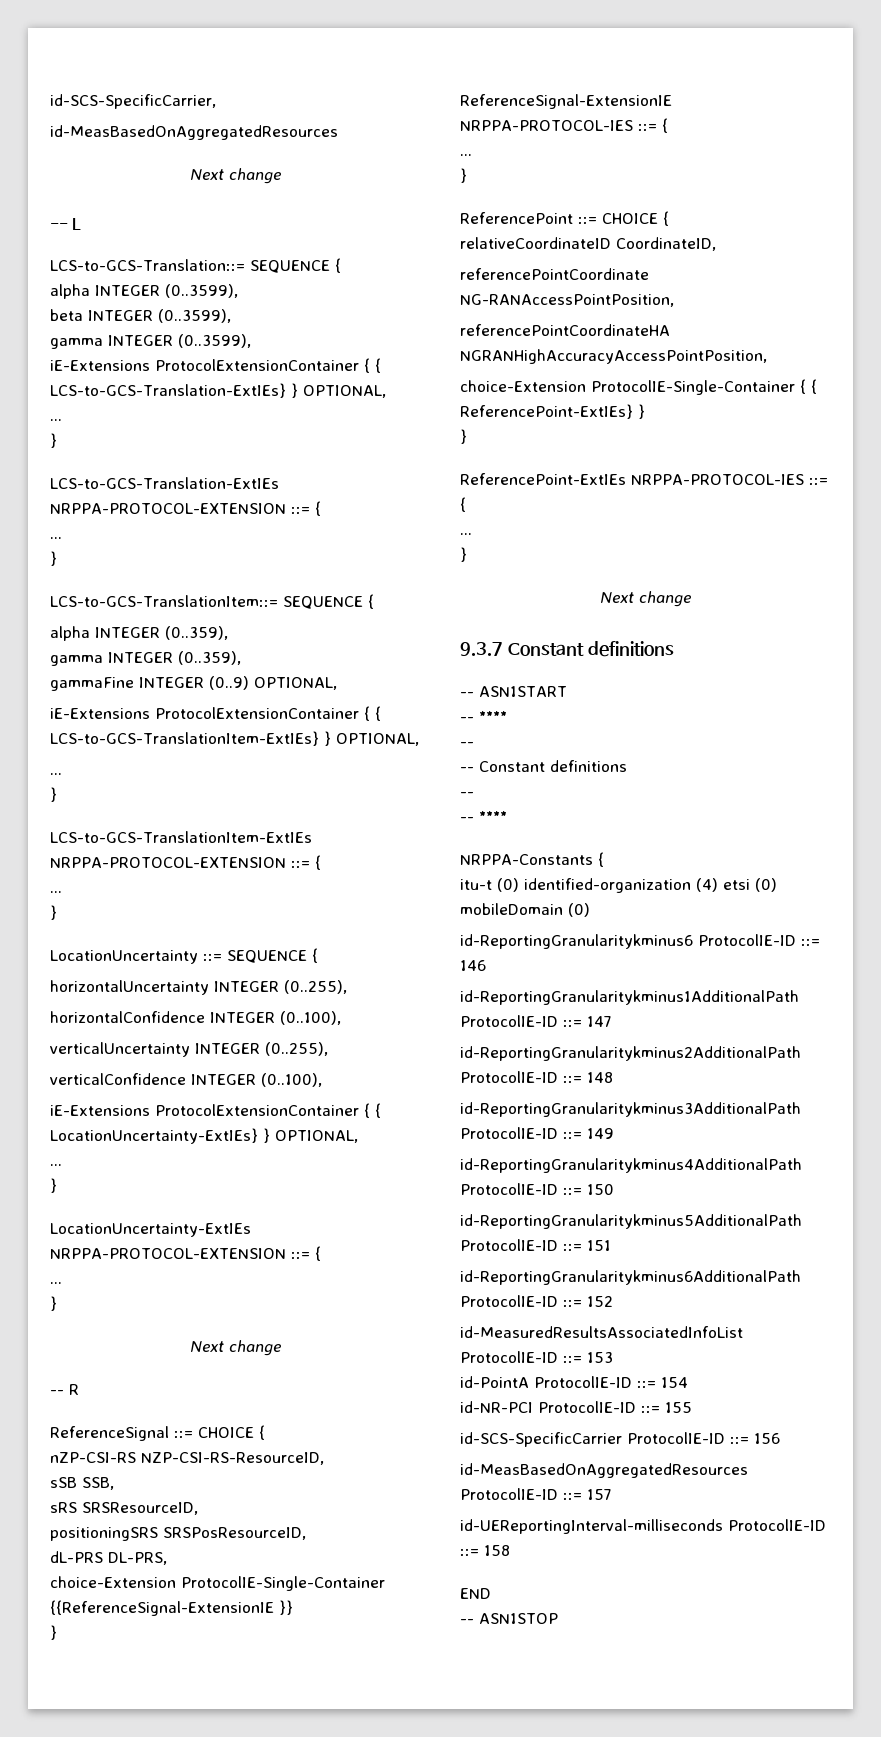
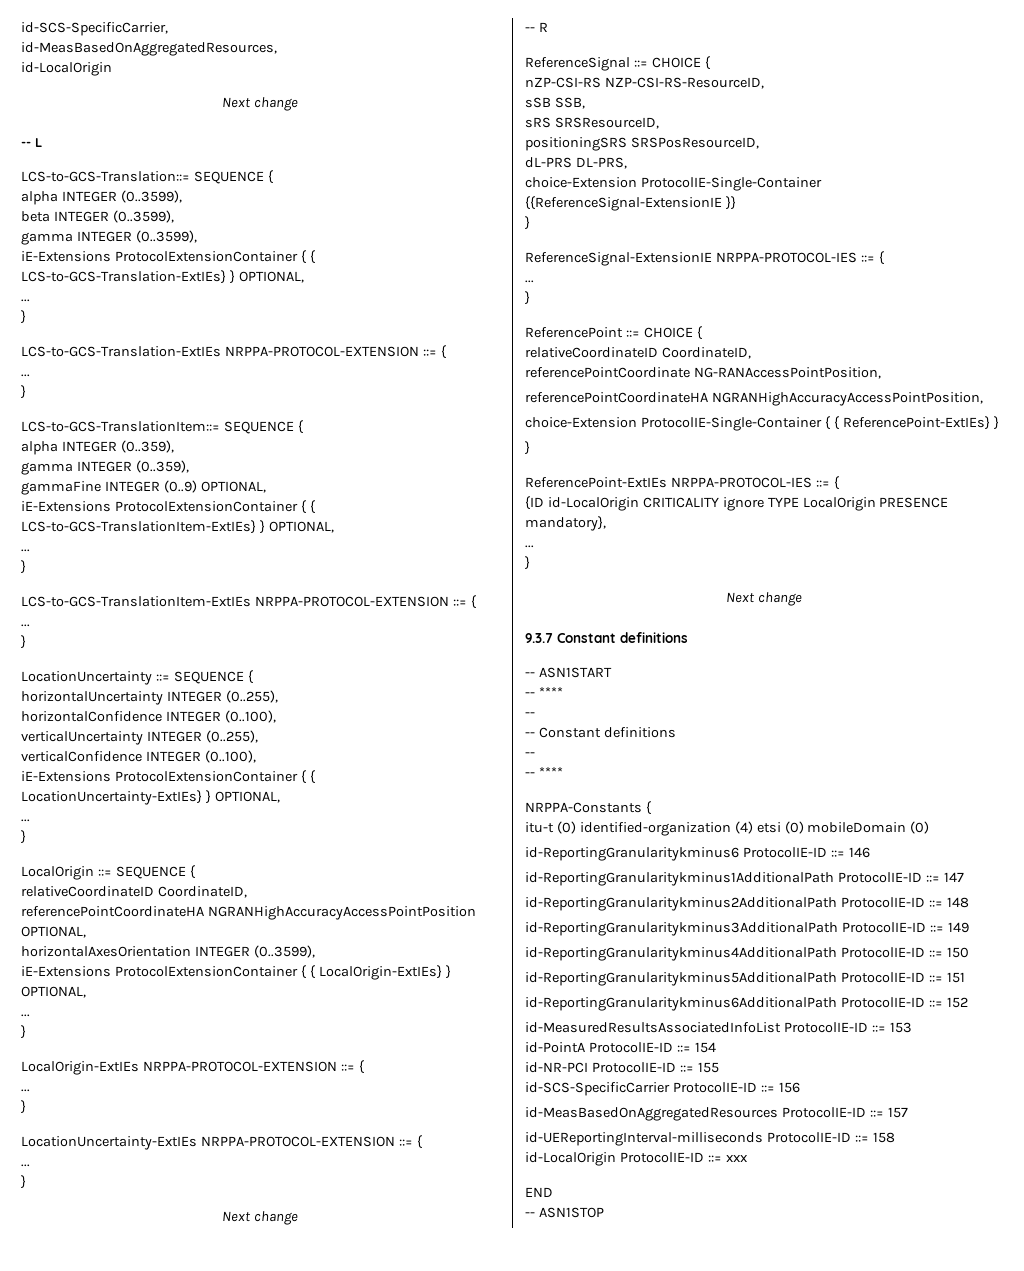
[50,125,338,140] id-MeasBasedOnAggregatedResources -> [21,42,277,56] [21,62,112,76] id-MeasBasedOnAggregatedResources, // id-LocalOrigin
(57, 1185) none -> [21,865,195,880] [21,886,247,898] [21,906,476,920] [21,926,86,938] [21,945,315,958] [21,965,451,980] [21,986,86,998] [21,1014,30,1017] [21,1025,26,1039] [21,1060,364,1075] [21,1089,30,1092] [21,1100,26,1114] // LocalOrigin ::= SEQUENCE { // relativeCoordinateID CoordinateID, // referencePointCoordinateHA NGRANHighAccuracyAccessPointPosition OPTIONAL, // horizontalAxesOrientation INTEGER (0..3599), // iE-Extensions ProtocolExtensionContainer { { LocalOrigin-ExtIEs} } OPTIONAL, // ... // } // LocalOrigin-ExtIEs NRPPA-PROTOCOL-EXTENSION ::= { // ... // }
(466, 504) none -> [525,496,949,511] [525,516,606,531] // {ID id-LocalOrigin CRITICALITY ignore TYPE LocalOrigin PRESENCE mandatory},
(510, 1550) none -> [525,1152,748,1166] // id-LocalOrigin ProtocolIE-ID ::= xxx

